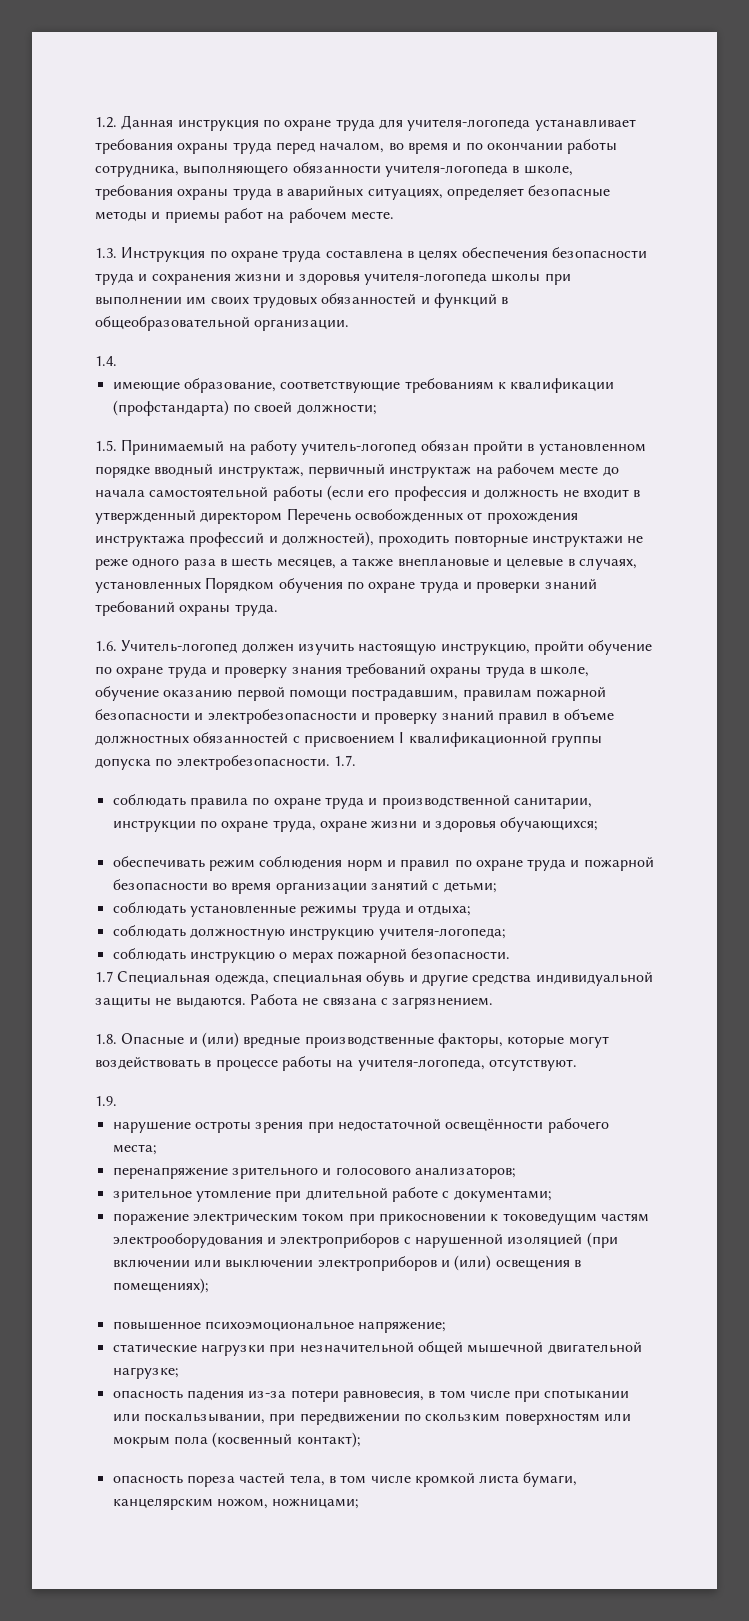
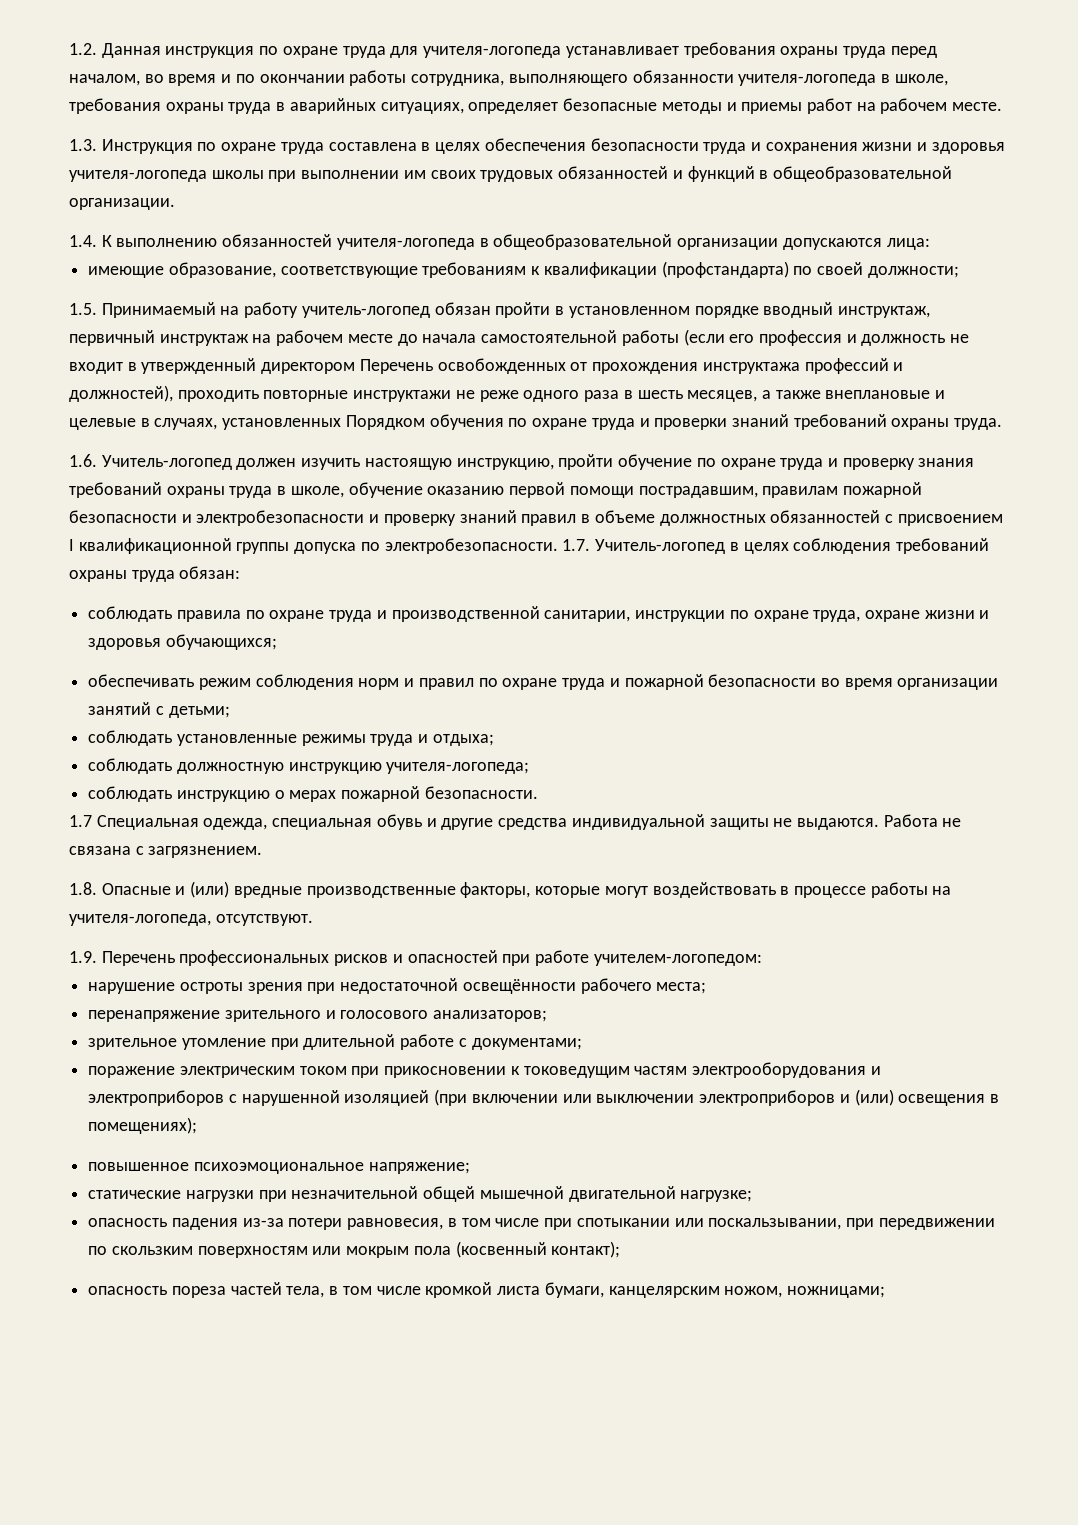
(117, 361) none -> [101,234,930,250] К выполнению обязанностей учителя-логопеда в общеобразовательной организации допускаются лица:
(356, 760) none -> [595,538,989,554] [69,566,241,582] Учитель-логопед в целях соблюдения требований охраны труда обязан:
(117, 1101) none -> [101,950,762,966] Перечень профессиональных рисков и опасностей при работе учителем-логопедом:

